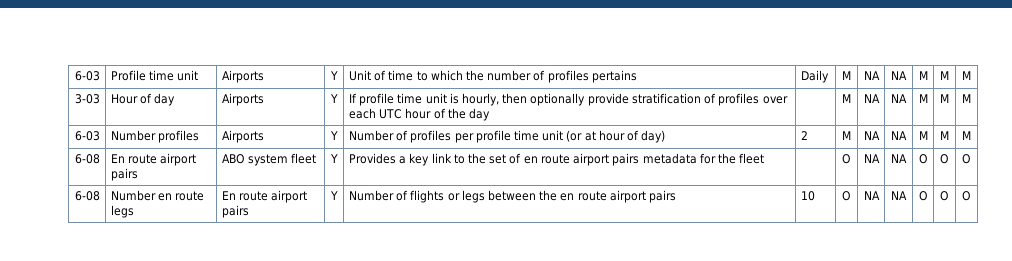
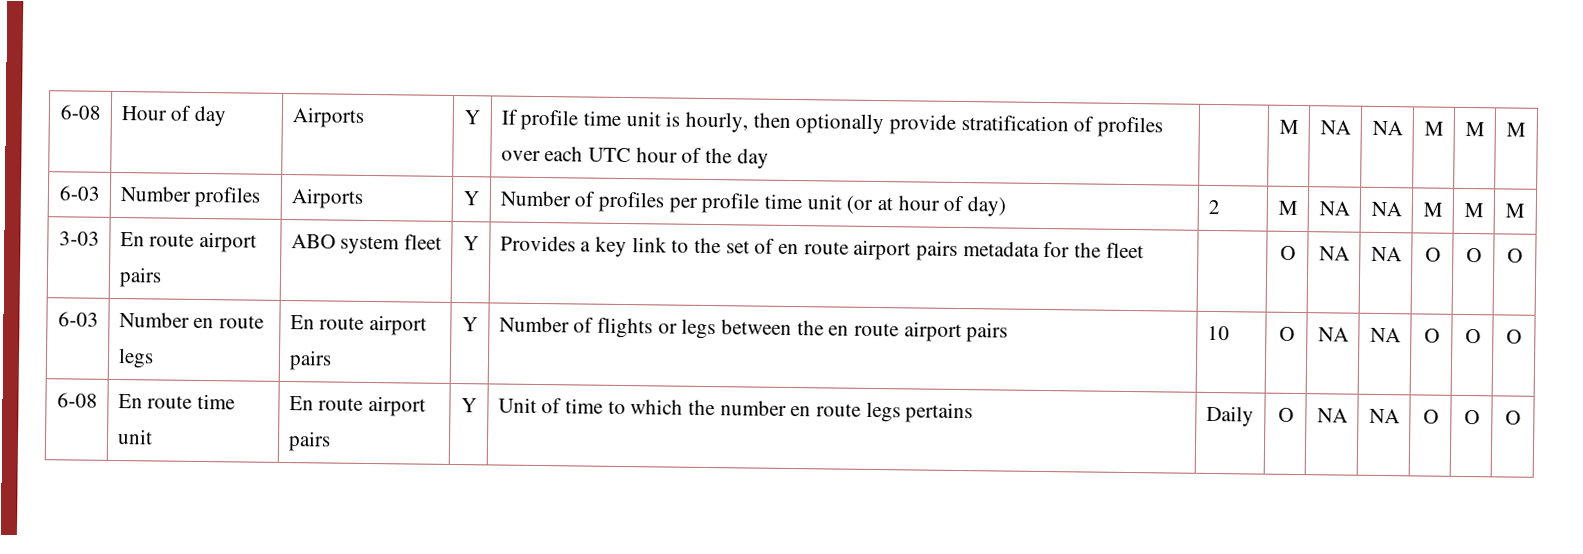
[74,71,100,81] [110,70,199,81] [221,70,264,83] [329,71,338,80] [348,70,637,83] [800,70,829,83] [842,71,851,80] [863,71,880,80] [891,71,907,80] [918,71,928,80] [940,71,949,80] [962,71,971,80] [74,94,100,104] 6-03 | Profile time unit | Airports | Y | Unit of time to which the number of profiles pertains | Daily | M | NA | NA | M | M | M // 3-03 -> [59,104,101,120] 6-08
[74,154,100,164] 6-08 -> [58,231,100,246] 3-03
[74,191,100,201] 6-08 -> [57,311,99,327] 6-03
(971, 196) none -> [56,392,98,408] [117,393,235,410] [116,429,153,445] [288,395,426,417] [287,431,331,452] [461,398,477,413] [497,397,974,424] [1205,405,1254,427] [1277,407,1294,422] [1316,408,1348,423] [1368,408,1400,424] [1422,409,1439,424] [1463,409,1480,425] [1505,410,1521,425] // 6-08 | En route time unit | En route airport pairs | Y | Unit of time to which the number en route legs pertains | Daily | O | NA | NA | O | O | O

